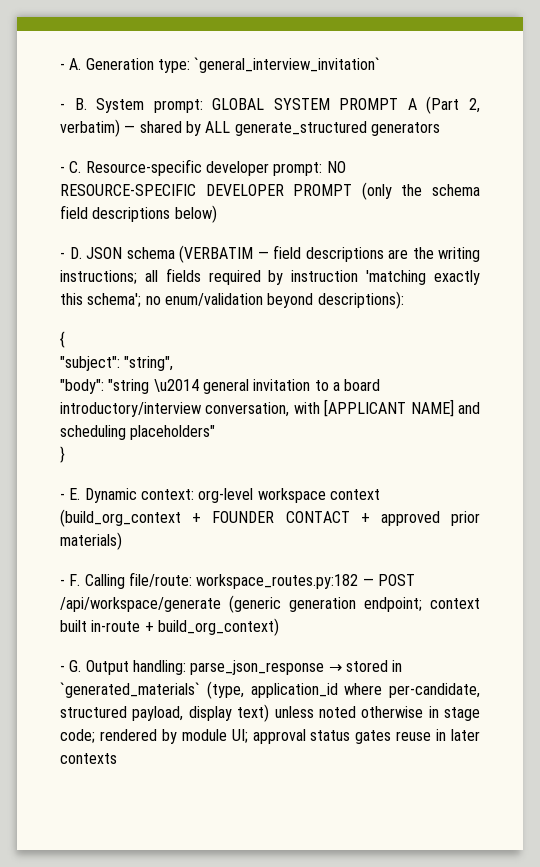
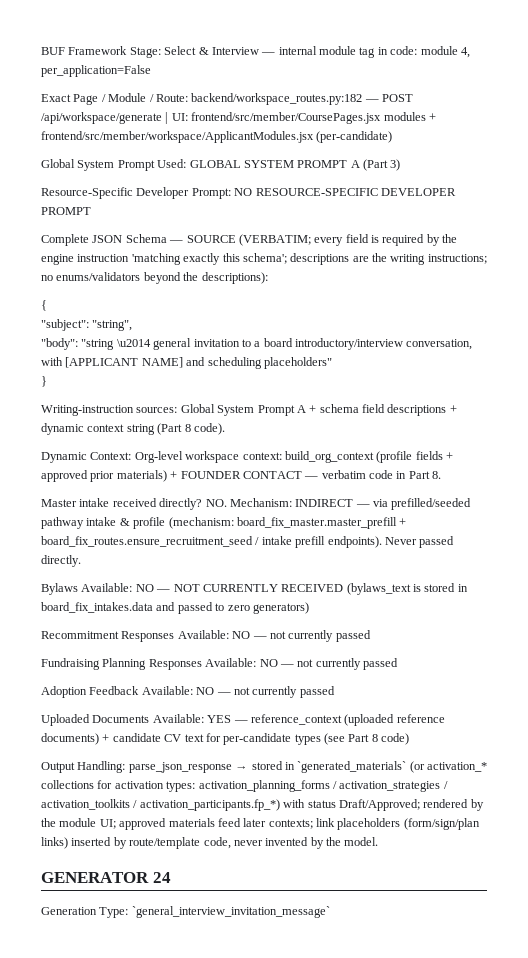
[60,57,381,73] [60,98,203,113] - A. Generation type: `general_interview_invitation` // - B. System prompt: -> [41,46,470,58] [41,65,151,77] [41,93,413,105] [41,112,436,124] [41,131,393,143] [41,159,187,171] BUF Framework Stage: Select & Interview — internal module tag in code: module 4, per_application=False // Exact Page / Module / Route: backend/workspace_routes.py:182 — POST /api/workspace/generate | UI: frontend/src/member/CoursePages.jsx modules + frontend/src/member/workspace/ApplicantModules.jsx (per-candidate) // Global System Prompt Used:
[468,98,480,113] [60,119,440,137] [60,159,346,176] [60,182,481,200] [60,205,217,223] [60,245,301,263] 2, verbatim) — shared by ALL generate_structured generators // - C. Resource-specific developer prompt: NO RESOURCE-SPECIFIC DEVELOPER PROMPT (only the schema field descriptions below) // - D. JSON schema (VERBATIM — field -> [390,159,401,171] [41,187,456,199] [41,207,91,215] [41,234,458,246] [41,253,287,265] 3) // Resource-Specific Developer Prompt: NO RESOURCE-SPECIFIC DEVELOPER PROMPT // Complete JSON Schema — SOURCE (VERBATIM; every field is required by the engine instruction 'matching exactly this schema';
[144,268,480,285] [60,293,314,308] all fields required by instruction 'matching exactly this schema'; no enum/validation beyond -> [41,272,199,284] no enums/validators beyond the
[60,488,380,503] [60,509,481,527] [60,532,122,550] [60,572,415,589] [60,595,480,613] [60,618,279,636] [60,660,186,675] - E. Dynamic context: org-level workspace context (build_org_context + FOUNDER CONTACT + approved prior materials) // - F. Calling file/route: workspace_routes.py:182 — POST /api/workspace/generate (generic generation endpoint; context built in-route + build_org_context) // - G. Output handling: -> [41,404,457,416] [41,423,225,435] [41,451,453,463] [41,470,442,482] [41,498,472,510] [41,517,407,529] [41,536,455,548] [41,555,81,567] [41,583,468,595] [41,602,309,614] [41,630,371,642] [41,658,398,670] [41,686,335,698] [41,714,445,726] [41,733,410,745] [41,761,126,773] Writing-instruction sources: Global System Prompt A + schema field descriptions + dynamic context string (Part 8 code). // Dynamic Context: Org-level workspace context: build_org_context (profile fields + approved prior materials) + FOUNDER CONTACT — verbatim code in Part 8. // Master intake received directly? NO. Mechanism: INDIRECT — via prefilled/seeded pathway intake & profile (mechanism: board_fix_master.master_prefill + board_fix_routes.ensure_recruitment_seed / intake prefill endpoints). Never passed directly. // Bylaws Available: NO — NOT CURRENTLY RECEIVED (bylaws_text is stored in board_fix_intakes.data and passed to zero generators) // Recommitment Responses Available: NO — not currently passed // Fundraising Planning Responses Available: NO — not currently passed // Adoption Feedback Available: NO — not currently passed // Uploaded Documents Available: YES — reference_context (uploaded reference documents) + candidate CV text for per-candidate types (see Part 8 code) // Output Handling:
[206,681,480,699] [60,704,480,722] [60,729,95,743] (type, application_id where per-candidate, structured payload, display text) unless noted otherwise in stage code; -> [409,761,487,773] [41,780,448,792] [41,799,420,811] (or activation_* collections for activation types: activation_planning_forms / activation_strategies / activation_toolkits / activation_participants.fp_*) with status Draft/Approved;
(177, 736) none -> [41,818,56,827] the
[252,729,480,744] [60,753,117,764] approval status gates reuse in later contexts -> [119,818,480,830] [41,837,379,849] [41,872,171,883] [41,906,330,918] approved materials feed later contexts; link placeholders (form/sign/plan links) inserted by route/template code, never invented by the model. // GENERATOR 24 // Generation Type: `general_interview_invitation_message`

